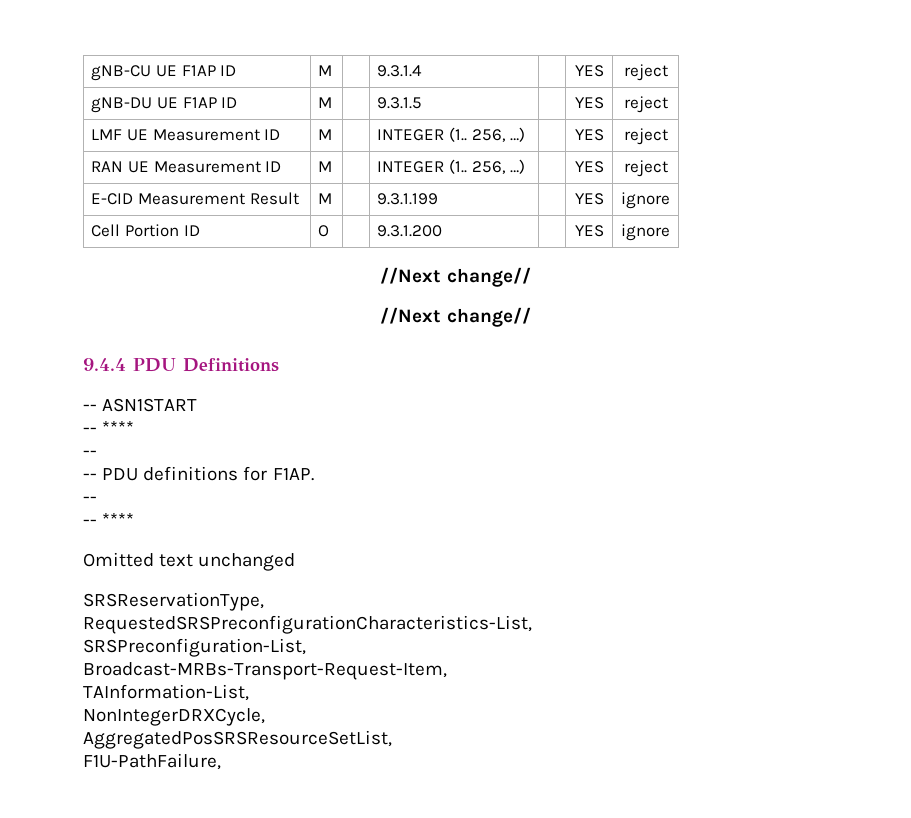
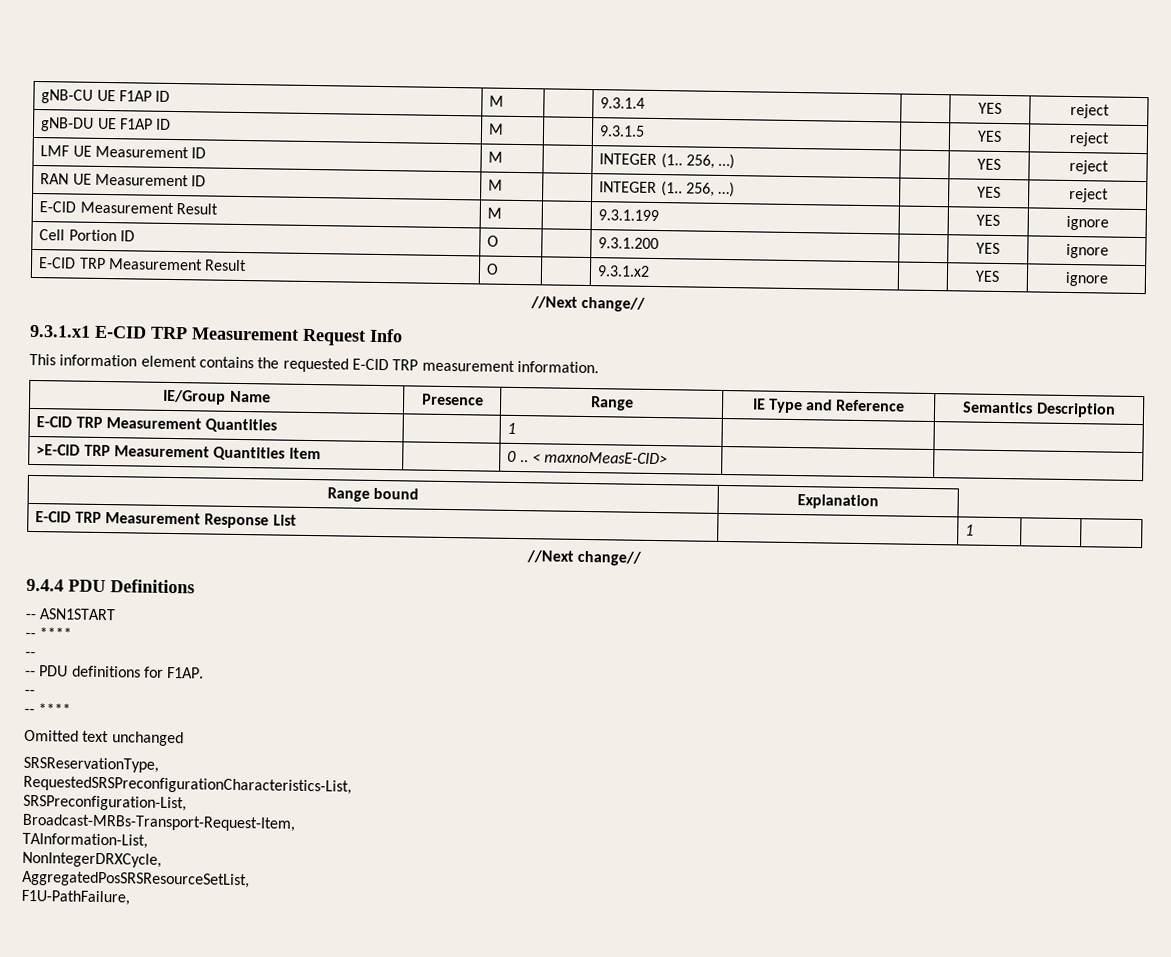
[380,267,531,287] // //Next change// -> [38,257,248,272] [486,263,500,275] [597,265,651,277] [975,270,1000,282] [1064,271,1109,287] [529,296,647,312] [29,324,403,346] [29,353,599,374] [163,389,271,405] [421,393,484,406] [589,396,634,411] [752,398,906,414] [962,401,1116,418] [36,416,278,433] [507,422,517,434] [36,444,321,461] [507,450,669,465] [326,487,420,502] [797,494,879,510] [35,511,297,529] [965,524,975,536] // E-CID TRP Measurement Result | O | | 9.3.1.x2 | | YES | ignore // //Next change// // 9.3.1.x1 E-CID TRP Measurement Request Info // This information element contains the requested E-CID TRP measurement information. // IE/Group Name | Presence | Range | IE Type and Reference | Semantics Description // E-CID TRP Measurement Quantities | | 1 | | // >E-CID TRP Measurement Quantities Item | | 0 .. < maxnoMeasE-CID> | | // Range bound | Explanation // E-CID TRP Measurement Response List | | 1 | |

